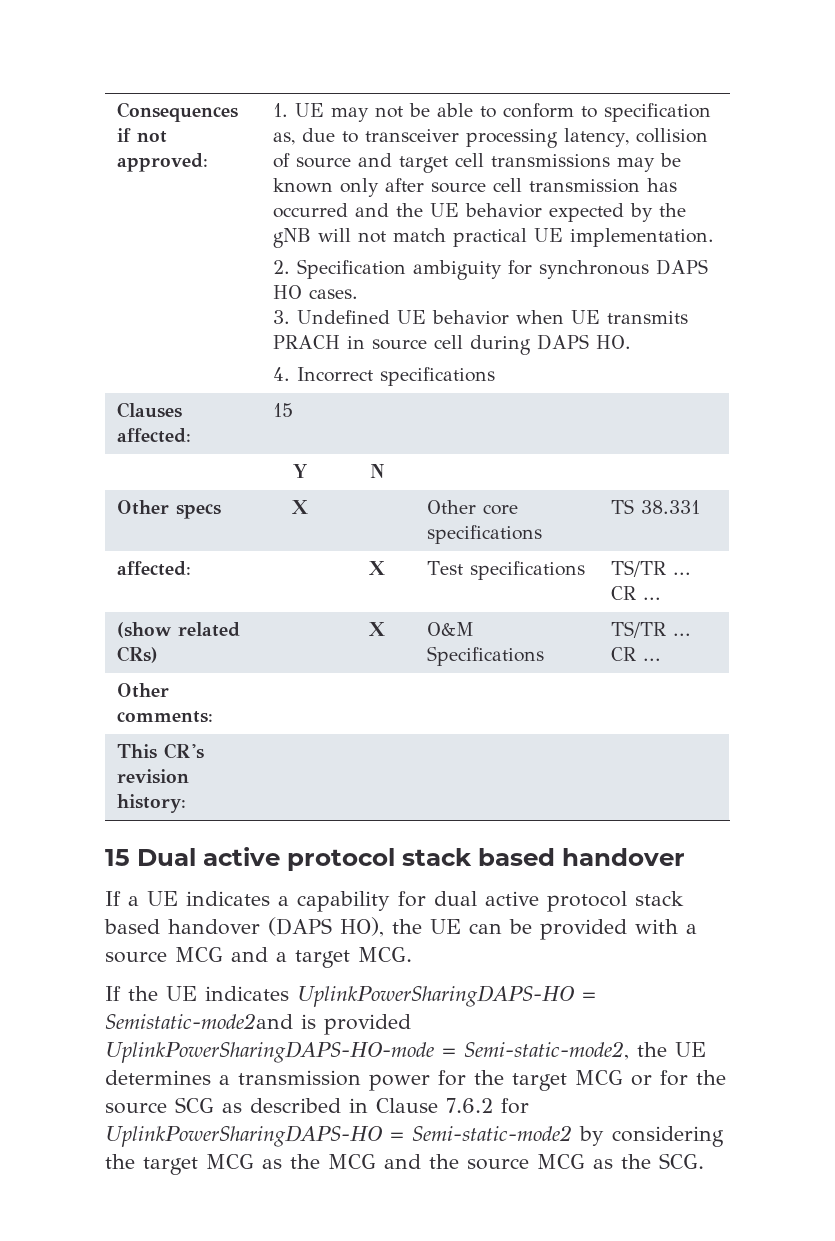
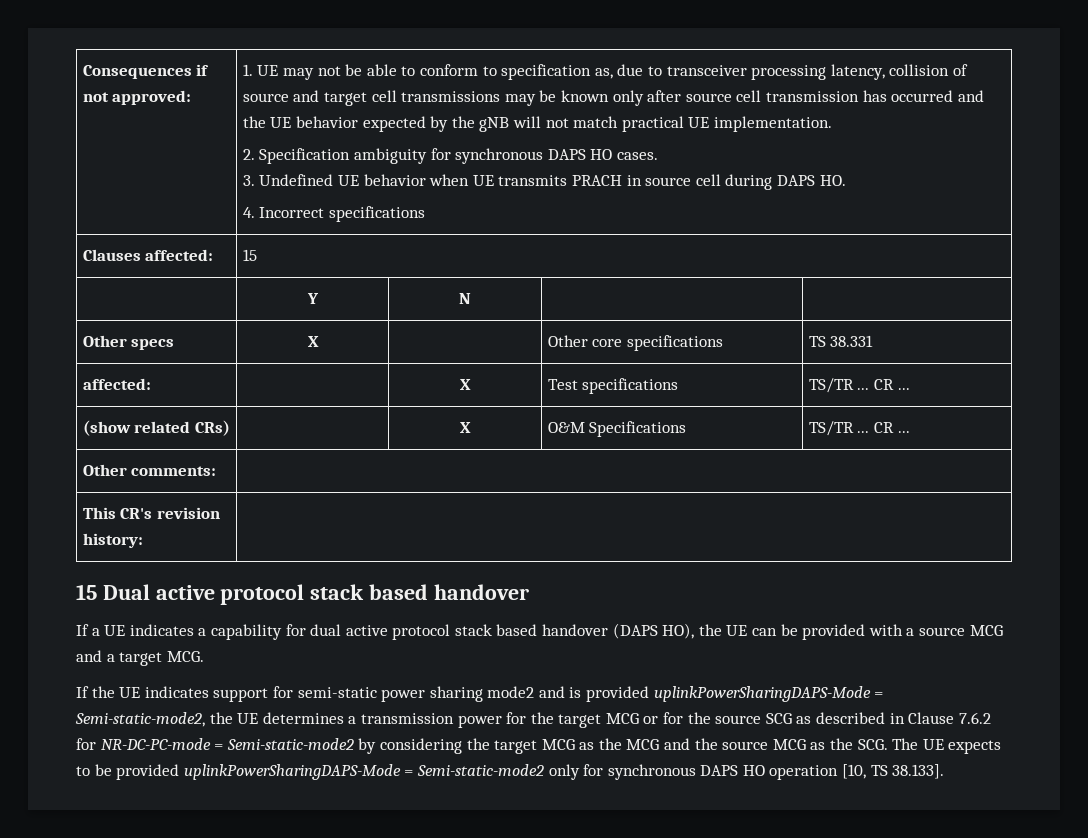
[297,985,596,1007] [105,1013,293,1029] UplinkPowerSharingDAPS-HO = Semistatic-mode2and -> [213,686,565,702] support for semi-static power sharing mode2 and
[105,1041,434,1063] UplinkPowerSharingDAPS-HO-mode -> [653,686,871,702] uplinkPowerSharingDAPS-Mode
[105,1125,382,1147] UplinkPowerSharingDAPS-HO -> [100,738,211,750] NR-DC-PC-mode
(704, 1161) none -> [892,738,1002,754] [76,764,945,780] The UE expects to be provided uplinkPowerSharingDAPS-Mode = Semi-static-mode2 only for synchronous DAPS HO operation [10, TS 38.133].

